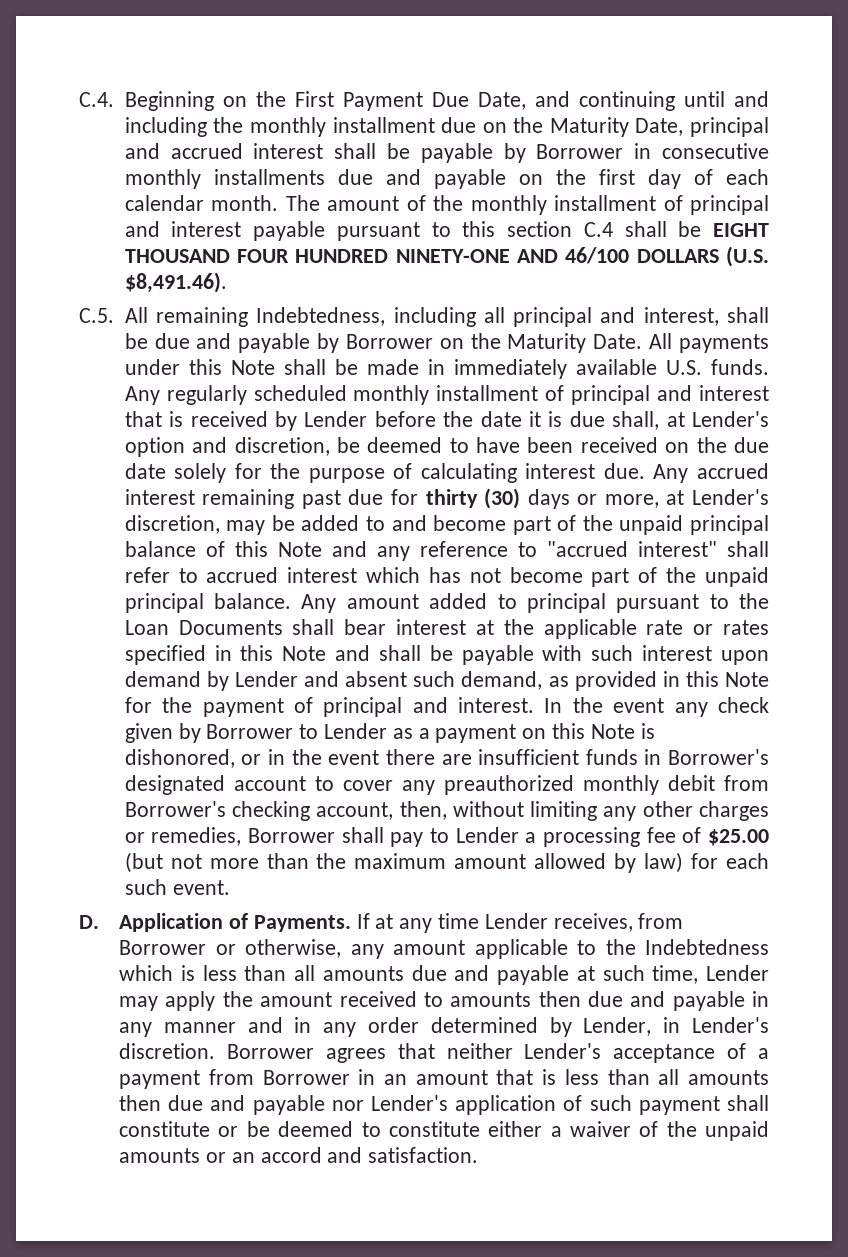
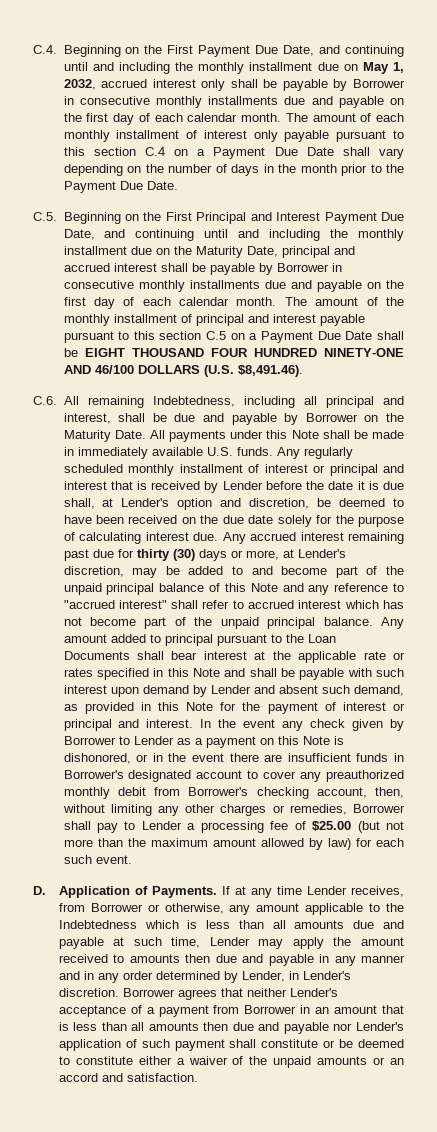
(507, 127) none -> [362,62,404,74] [63,79,405,91] [63,96,405,108] [63,113,404,125] [63,130,404,142] [63,147,405,159] [63,164,404,176] [63,181,178,193] [33,212,404,224] [63,229,404,241] [63,246,170,255] May 1, 2032, accrued interest only shall be payable by Borrower in consecutive monthly installments due and payable on the first day of each calendar month. The amount of each monthly installment of interest only payable pursuant to this section C.4 on a Payment Due Date shall vary depending on the number of days in the month prior to the Payment Due Date. // C.5. Beginning on the First Principal and Interest Payment Due Date, and continuing until and including the monthly installment due on
[583,222,613,237] C.4 -> [206,331,373,343] C.5 on a Payment Due Date
[79,308,114,323] C.5. -> [33,396,57,405] C.6.
(565, 393) none -> [264,464,325,473] interest or
(313, 705) none -> [342,702,405,711] interest or

